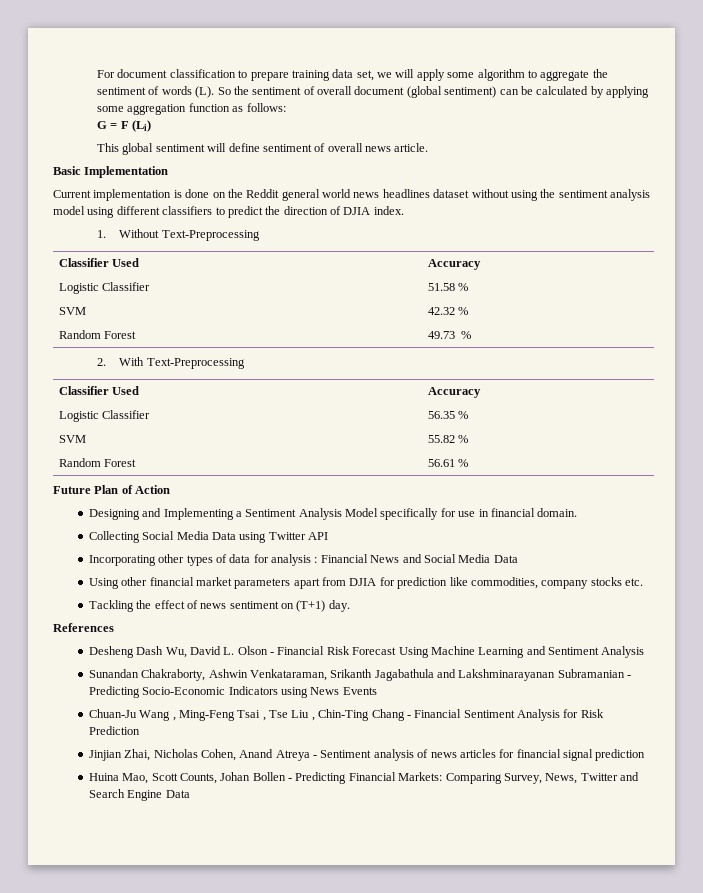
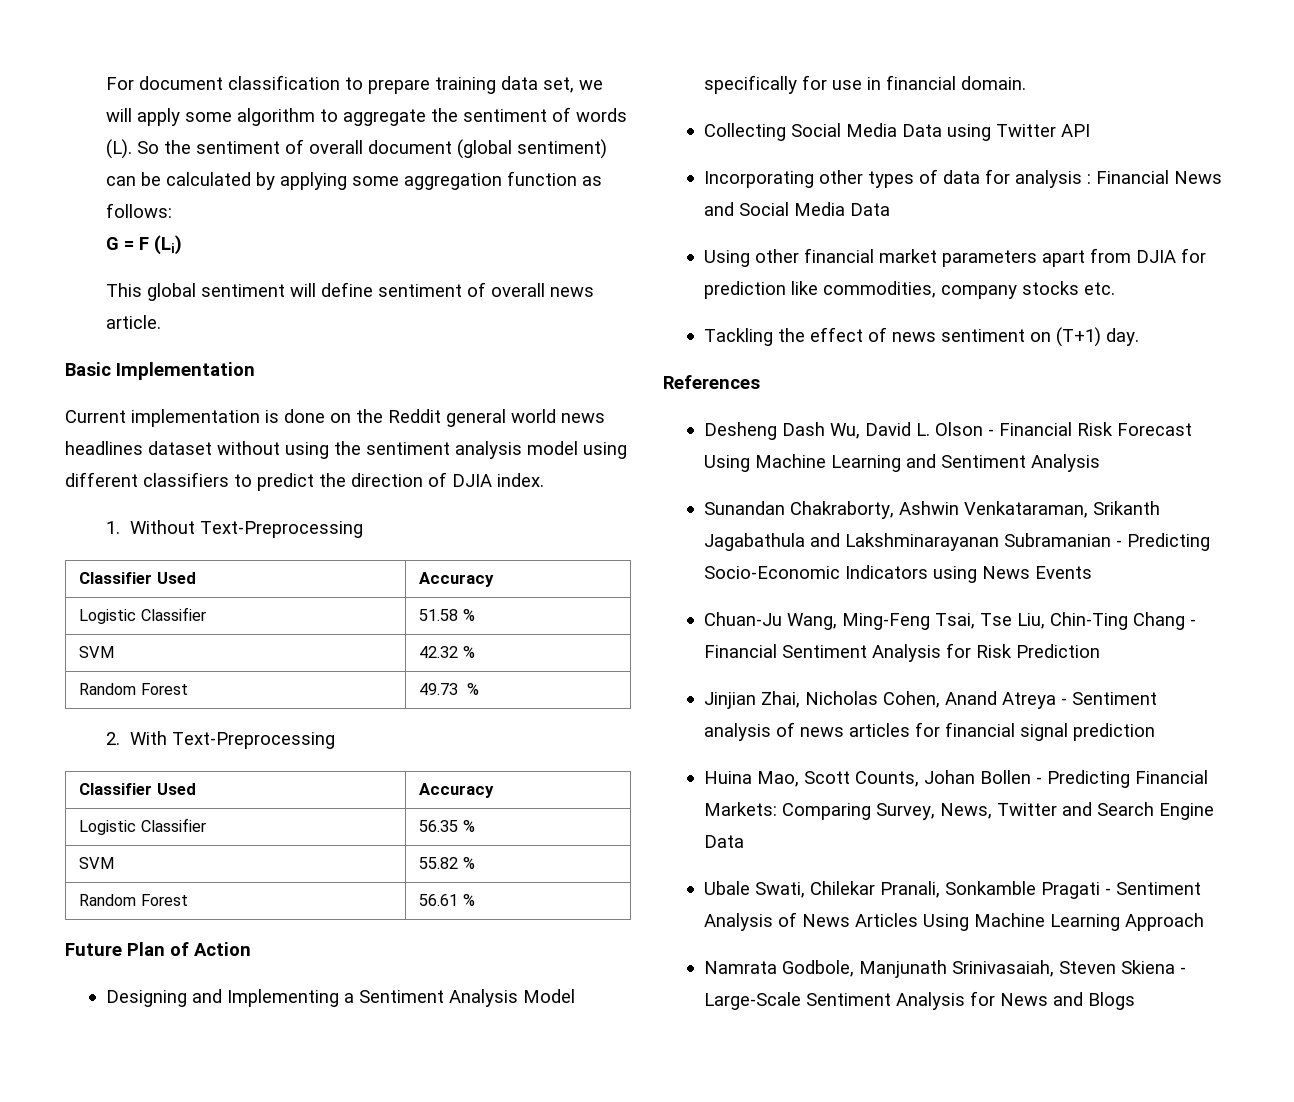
[139,710,315,721] Wang , Ming-Feng Tsai , Tse Liu , -> [787,613,1046,630] Wang, Ming-Feng Tsai, Tse Liu,
(190, 794) none -> [704,881,1202,899] [704,912,1205,931] [704,960,1187,978] [704,991,1136,1010] // Ubale Swati, Chilekar Pranali, Sonkamble Pragati - Sentiment Analysis of News Articles Using Machine Learning Approach // Namrata Godbole, Manjunath Srinivasaiah, Steven Skiena - Large-Scale Sentiment Analysis for News and Blogs

